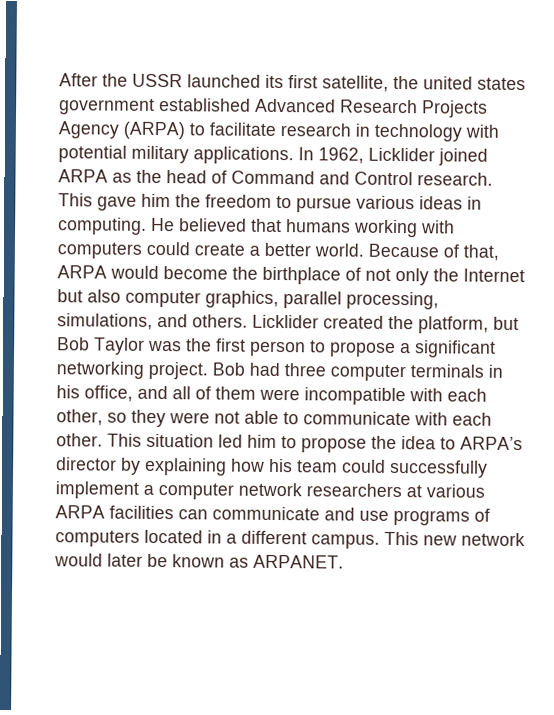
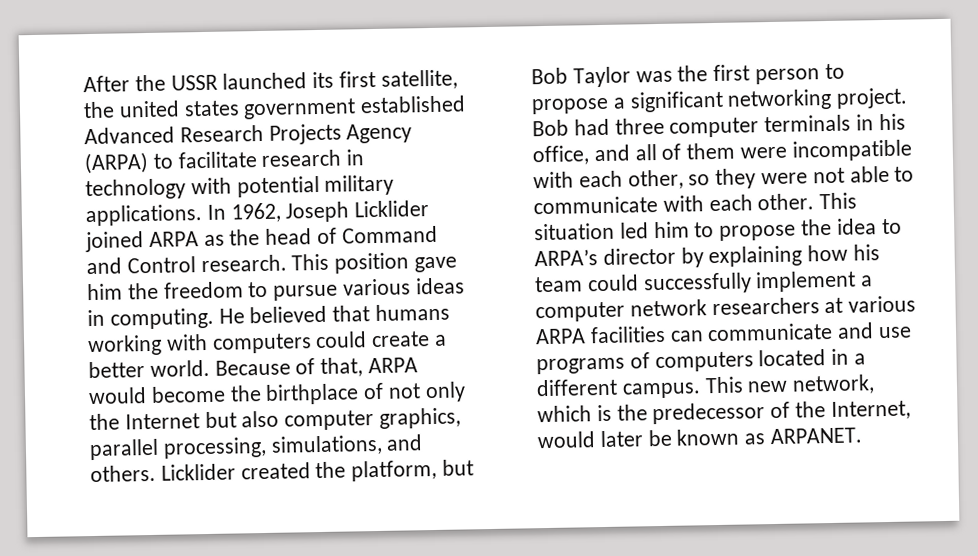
(364, 155) none -> [285,201,350,223] Joseph
(93, 200) none -> [334,252,410,274] position
[461,532,525,547] network -> [792,374,876,395] [537,400,911,425] network, which is the predecessor of the Internet,

